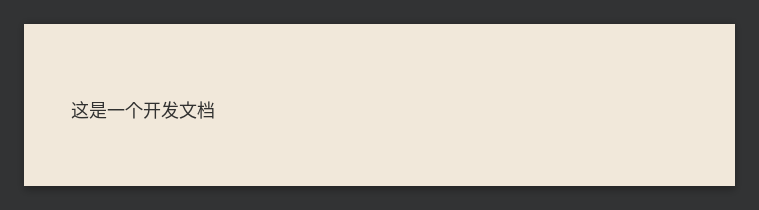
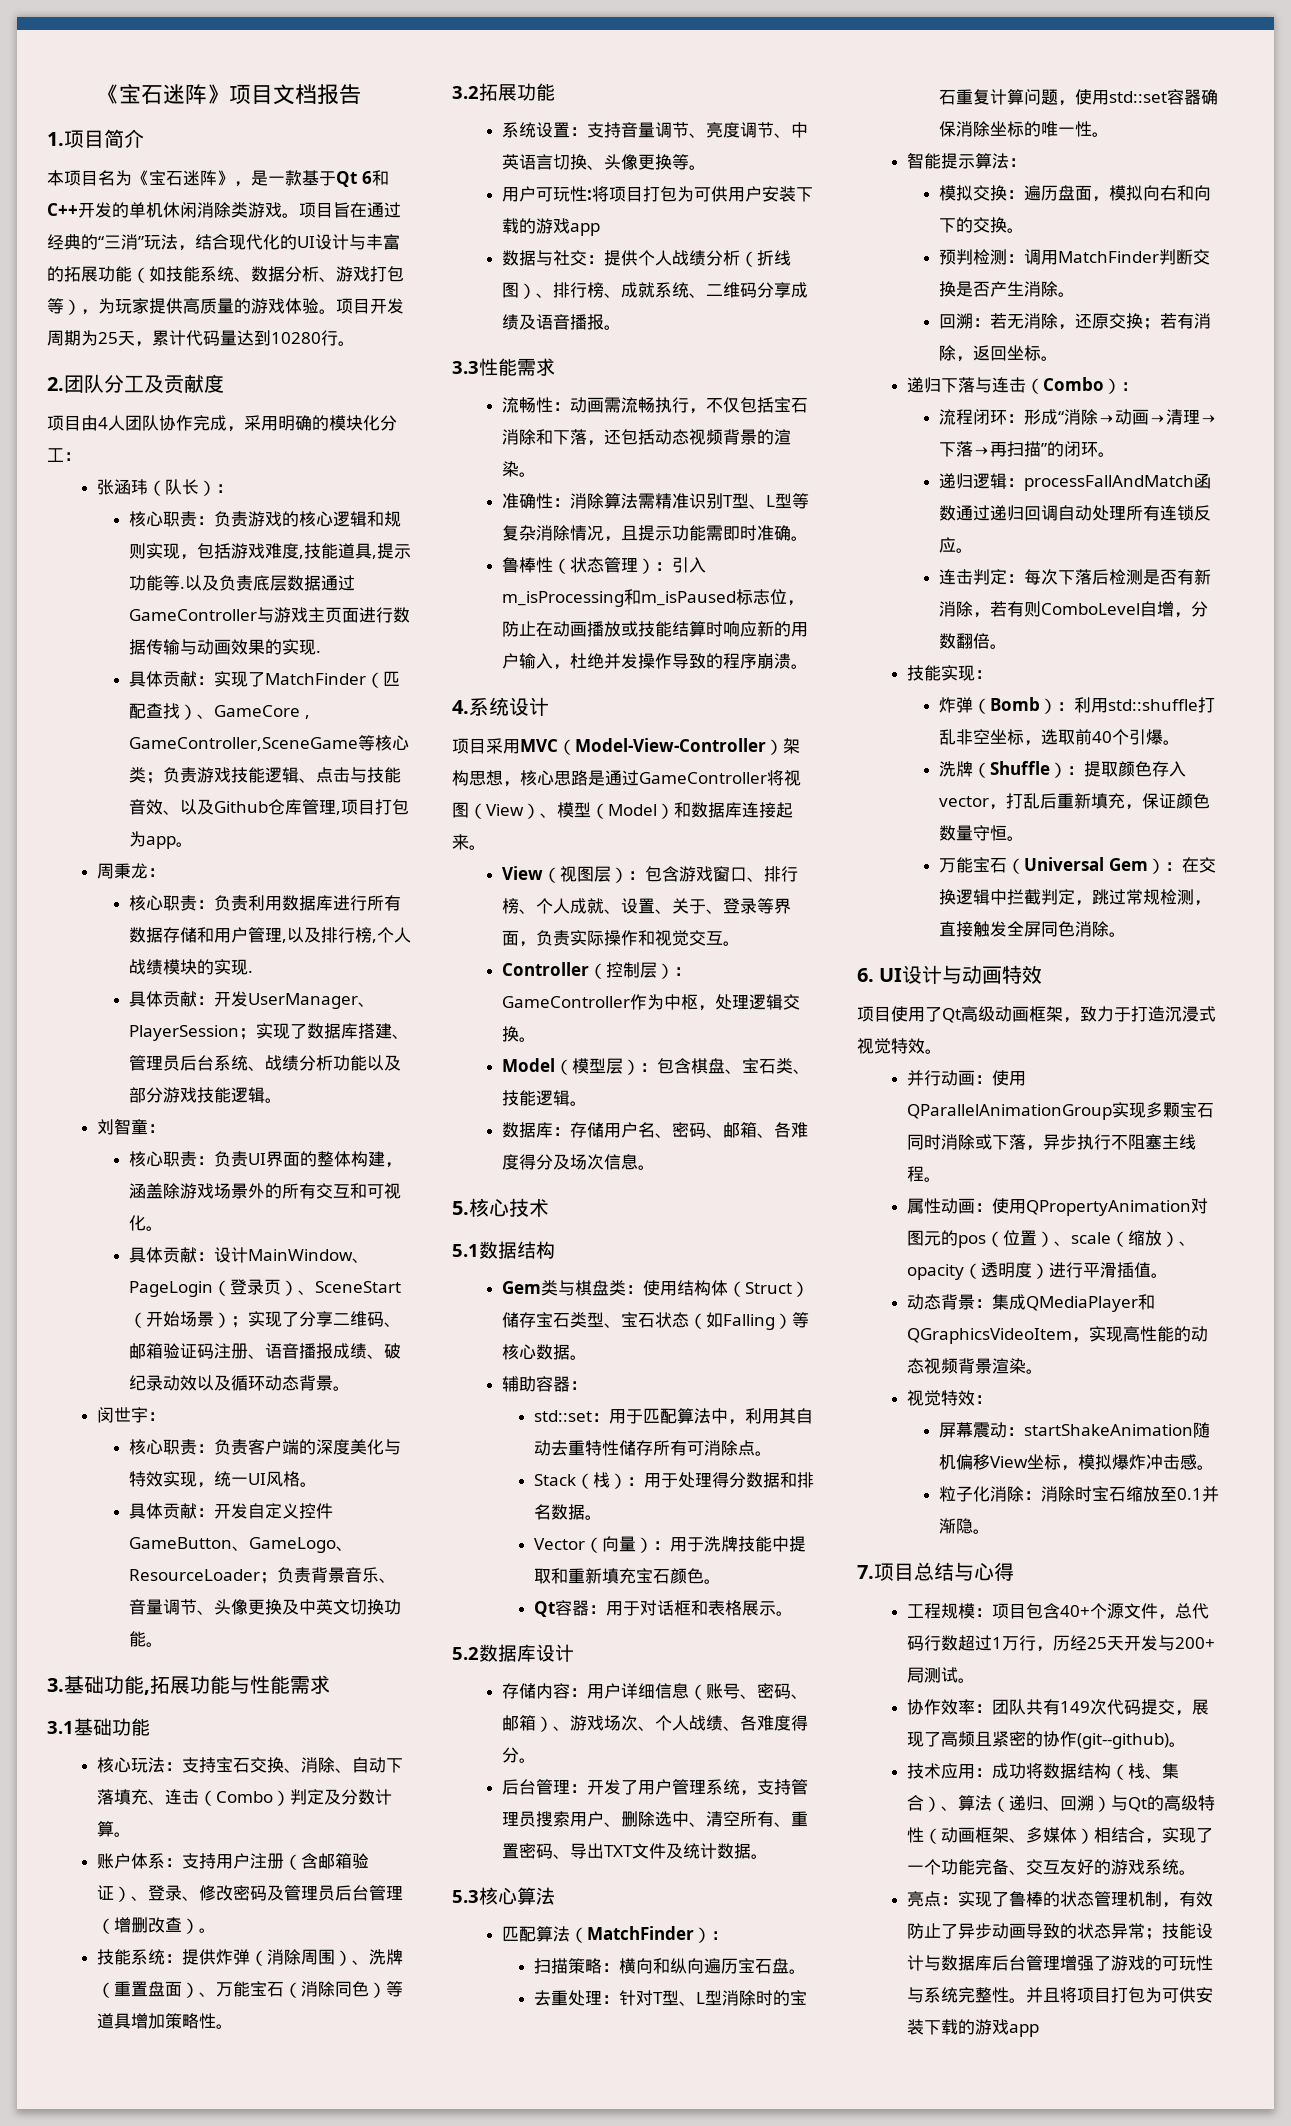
[71,101,215,119] 这是一个开发文档 -> [97,84,361,105] [47,129,144,148] [47,170,389,187] [47,202,401,218] [47,234,400,251] [47,266,404,283] [47,298,404,315] [47,330,355,347] [47,374,224,394] [47,415,397,432] [47,448,81,462] [97,479,234,496] [128,511,401,527] [128,543,411,560] [128,575,355,591] [128,607,410,623] [128,639,321,655] [128,671,400,688] [128,703,310,720] [128,735,409,751] [128,767,401,784] [128,799,409,815] [128,831,193,849] [97,863,166,879] [128,895,401,911] [128,927,411,943] [128,959,253,975] [128,991,375,1009] [128,1023,409,1041] [128,1055,401,1071] [128,1087,282,1103] [97,1118,166,1135] [128,1151,402,1168] [128,1183,401,1199] [128,1215,163,1231] [128,1247,369,1263] [128,1279,401,1297] [128,1311,401,1328] [128,1343,401,1359] [128,1375,350,1391] [97,1407,166,1423] [128,1439,401,1455] [128,1471,317,1488] [128,1503,333,1519] [128,1537,353,1553] [128,1567,396,1584] [128,1599,401,1615] [128,1631,163,1647] [47,1675,330,1695] [47,1718,150,1736] [97,1757,404,1773] [97,1789,393,1806] [97,1821,132,1837] [97,1853,370,1870] [97,1885,404,1902] [97,1917,217,1934] [97,1949,404,1966] [97,1981,404,1998] [97,2013,234,2029] [452,83,555,101] [502,122,809,138] [502,154,707,170] [502,186,814,202] [502,218,601,236] [502,250,792,267] [502,282,809,299] [502,314,622,330] [452,358,555,376] [502,397,809,414] [502,429,792,446] [502,461,537,477] [502,493,810,509] [502,525,809,542] [502,557,707,574] [502,589,805,607] [502,621,809,637] [502,653,809,670] [452,697,549,716] [452,738,800,755] [452,770,801,787] [452,802,793,819] [452,834,486,850] [502,866,799,883] [502,898,792,914] [502,930,741,947] [502,962,692,979] [502,994,801,1011] [502,1026,537,1042] [502,1058,811,1075] [502,1090,588,1106] [502,1122,809,1138] [502,1154,656,1170] [452,1198,549,1217] [452,1241,555,1259] [502,1280,810,1297] [502,1312,810,1330] [502,1344,588,1360] [502,1376,588,1392] [533,1408,813,1425] [533,1440,772,1456] [533,1472,814,1489] [533,1504,602,1520] [533,1536,806,1553] [533,1568,721,1584] [533,1600,793,1617] [452,1644,574,1662] [502,1683,809,1700] [502,1715,809,1732] [502,1747,537,1763] [502,1779,809,1796] [502,1811,809,1827] [502,1843,769,1859] [452,1887,555,1905] [502,1926,729,1943] [533,1958,806,1974] [533,1990,807,2006] [938,89,1218,106] [938,121,1109,137] [907,152,1027,169] [938,185,1211,202] [938,217,1024,233] [938,249,1210,265] [938,281,1075,297] [938,313,1211,330] [938,345,1058,362] [907,377,1139,394] [938,409,1217,425] [938,441,1115,457] [938,473,1211,491] [938,505,1211,521] [938,537,973,553] [938,569,1211,585] [938,601,1208,618] [938,633,1007,649] [907,665,993,681] [938,697,1215,714] [938,729,1180,746] [938,761,1186,778] [938,793,1210,810] [938,825,1024,841] [938,857,1216,874] [938,889,1211,906] [938,921,1126,937] [857,965,1043,984] [857,1006,1216,1023] [857,1038,942,1054] [907,1070,1027,1086] [907,1102,1215,1120] [907,1134,1197,1151] [907,1166,942,1182] [907,1198,1209,1216] [907,1230,1197,1248] [907,1262,1169,1280] [907,1294,1156,1312] [907,1326,1209,1344] [907,1358,1044,1374] [907,1390,993,1406] [938,1422,1210,1438] [938,1454,1214,1471] [938,1486,1219,1502] [938,1518,990,1534] [857,1562,1014,1581] [907,1603,1210,1620] [907,1635,1216,1652] [907,1667,976,1683] [907,1699,1210,1716] [907,1731,1187,1749] [907,1763,1180,1780] [907,1795,1216,1812] [907,1827,1214,1844] [907,1859,1197,1875] [907,1891,1214,1908] [907,1923,1214,1940] [907,1955,1214,1971] [907,1987,1214,2003] [907,2019,1040,2037] 《宝石迷阵》项目文档报告 // 1.项目简介 // 本项目名为《宝石迷阵》，是一款基于Qt 6和C++开发的单机休闲消除类游戏。项目旨在通过经典的“三消”玩法，结合现代化的UI设计与丰富的拓展功能（如技能系统、数据分析、游戏打包等），为玩家提供高质量的游戏体验。项目开发周期为25天，累计代码量达到10280行。 // 2.团队分工及贡献度 // 项目由4人团队协作完成，采用明确的模块化分工： // 张涵玮（队长）： // 核心职责：负责游戏的核心逻辑和规则实现，包括游戏难度,技能道具,提示功能等.以及负责底层数据通过GameController与游戏主页面进行数据传输与动画效果的实现. // 具体贡献：实现了MatchFinder（匹配查找）、GameCore , GameController,SceneGame等核心类；负责游戏技能逻辑、点击与技能音效、以及Github仓库管理,项目打包为app。 // 周秉龙： // 核心职责：负责利用数据库进行所有数据存储和用户管理,以及排行榜,个人战绩模块的实现. // 具体贡献：开发UserManager、PlayerSession；实现了数据库搭建、管理员后台系统、战绩分析功能以及部分游戏技能逻辑。 // 刘智童： // 核心职责：负责UI界面的整体构建，涵盖除游戏场景外的所有交互和可视化。 // 具体贡献：设计MainWindow、PageLogin（登录页）、SceneStart（开始场景）；实现了分享二维码、邮箱验证码注册、语音播报成绩、破纪录动效以及循环动态背景。 // 闵世宇： // 核心职责：负责客户端的深度美化与特效实现，统一UI风格。 // 具体贡献：开发自定义控件GameButton、GameLogo、ResourceLoader；负责背景音乐、音量调节、头像更换及中英文切换功能。 // 3.基础功能,拓展功能与性能需求 // 3.1基础功能 // 核心玩法：支持宝石交换、消除、自动下落填充、连击（Combo）判定及分数计算。 // 账户体系：支持用户注册（含邮箱验证）、登录、修改密码及管理员后台管理（增删改查）。 // 技能系统：提供炸弹（消除周围）、洗牌（重置盘面）、万能宝石（消除同色）等道具增加策略性。 // 3.2拓展功能 // 系统设置：支持音量调节、亮度调节、中英语言切换、头像更换等。 // 用户可玩性:将项目打包为可供用户安装下载的游戏app // 数据与社交：提供个人战绩分析（折线图）、排行榜、成就系统、二维码分享成绩及语音播报。 // 3.3性能需求 // 流畅性：动画需流畅执行，不仅包括宝石消除和下落，还包括动态视频背景的渲染。 // 准确性：消除算法需精准识别T型、L型等复杂消除情况，且提示功能需即时准确。 // 鲁棒性（状态管理）：引入m_isProcessing和m_isPaused标志位，防止在动画播放或技能结算时响应新的用户输入，杜绝并发操作导致的程序崩溃。 // 4.系统设计 // 项目采用MVC（Model-View-Controller）架构思想，核心思路是通过GameController将视图（View）、模型（Model）和数据库连接起来。 // View（视图层）：包含游戏窗口、排行榜、个人成就、设置、关于、登录等界面，负责实际操作和视觉交互。 // Controller（控制层）：GameController作为中枢，处理逻辑交换。 // Model（模型层）：包含棋盘、宝石类、技能逻辑。 // 数据库：存储用户名、密码、邮箱、各难度得分及场次信息。 // 5.核心技术 // 5.1数据结构 // Gem类与棋盘类：使用结构体（Struct）储存宝石类型、宝石状态（如Falling）等核心数据。 // 辅助容器： // std::set：用于匹配算法中，利用其自动去重特性储存所有可消除点。 // Stack（栈）：用于处理得分数据和排名数据。 // Vector（向量）：用于洗牌技能中提取和重新填充宝石颜色。 // Qt容器：用于对话框和表格展示。 // 5.2数据库设计 // 存储内容：用户详细信息（账号、密码、邮箱）、游戏场次、个人战绩、各难度得分。 // 后台管理：开发了用户管理系统，支持管理员搜索用户、删除选中、清空所有、重置密码、导出TXT文件及统计数据。 // 5.3核心算法 // 匹配算法（MatchFinder）： // 扫描策略：横向和纵向遍历宝石盘。 // 去重处理：针对T型、L型消除时的宝石重复计算问题，使用std::set容器确保消除坐标的唯一性。 // 智能提示算法： // 模拟交换：遍历盘面，模拟向右和向下的交换。 // 预判检测：调用MatchFinder判断交换是否产生消除。 // 回溯：若无消除，还原交换；若有消除，返回坐标。 // 递归下落与连击（Combo）： // 流程闭环：形成“消除→动画→清理→下落→再扫描”的闭环。 // 递归逻辑：processFallAndMatch函数通过递归回调自动处理所有连锁反应。 // 连击判定：每次下落后检测是否有新消除，若有则ComboLevel自增，分数翻倍。 // 技能实现： // 炸弹（Bomb）：利用std::shuffle打乱非空坐标，选取前40个引爆。 // 洗牌（Shuffle）：提取颜色存入vector，打乱后重新填充，保证颜色数量守恒。 // 万能宝石（Universal Gem）：在交换逻辑中拦截判定，跳过常规检测，直接触发全屏同色消除。 // 6. UI设计与动画特效 // 项目使用了Qt高级动画框架，致力于打造沉浸式视觉特效。 // 并行动画：使用QParallelAnimationGroup实现多颗宝石同时消除或下落，异步执行不阻塞主线程。 // 属性动画：使用QPropertyAnimation对图元的pos（位置）、scale（缩放）、opacity（透明度）进行平滑插值。 // 动态背景：集成QMediaPlayer和QGraphicsVideoItem，实现高性能的动态视频背景渲染。 // 视觉特效： // 屏幕震动：startShakeAnimation随机偏移View坐标，模拟爆炸冲击感。 // 粒子化消除：消除时宝石缩放至0.1并渐隐。 // 7.项目总结与心得 // 工程规模：项目包含40+个源文件，总代码行数超过1万行，历经25天开发与200+局测试。 // 协作效率：团队共有149次代码提交，展现了高频且紧密的协作(git--github)。 // 技术应用：成功将数据结构（栈、集合）、算法（递归、回溯）与Qt的高级特性（动画框架、多媒体）相结合，实现了一个功能完备、交互友好的游戏系统。 // 亮点：实现了鲁棒的状态管理机制，有效防止了异步动画导致的状态异常；技能设计与数据库后台管理增强了游戏的可玩性与系统完整性。并且将项目打包为可供安装下载的游戏app

